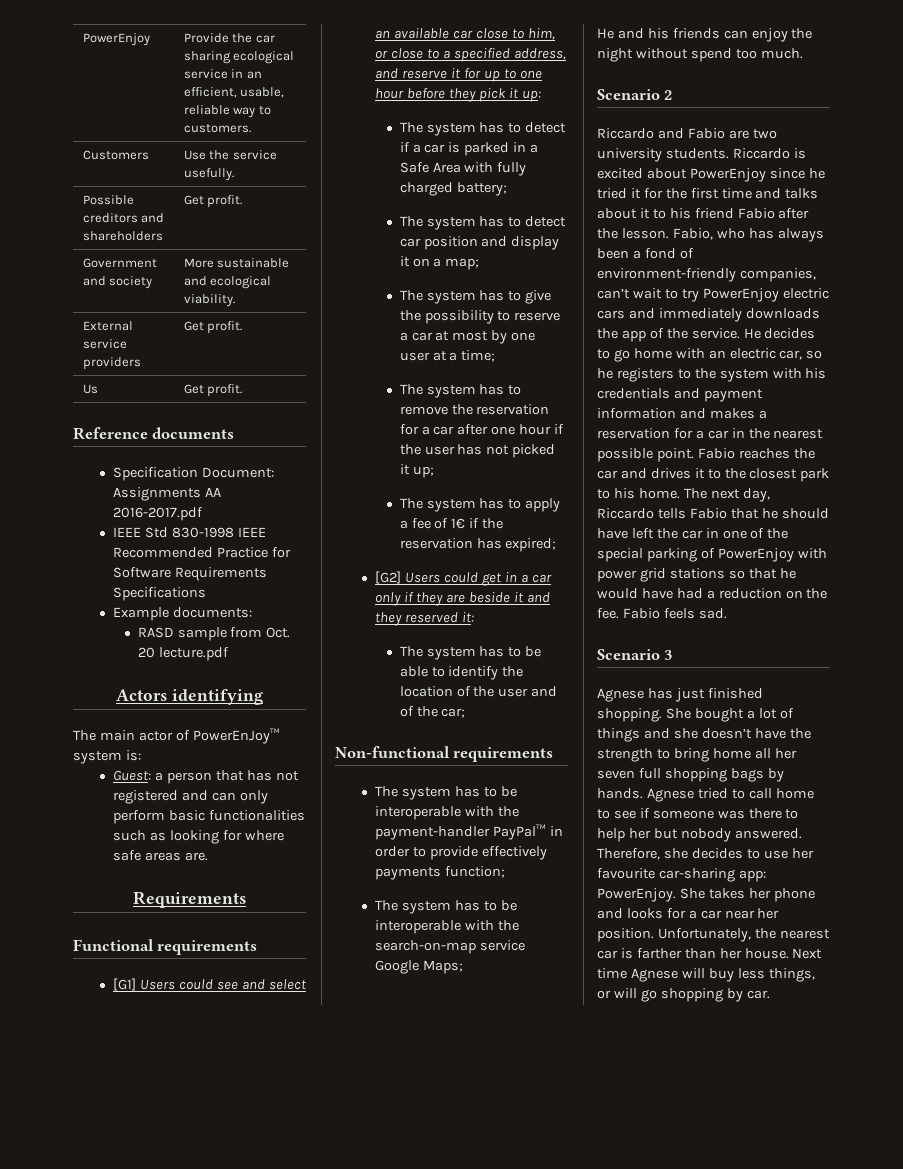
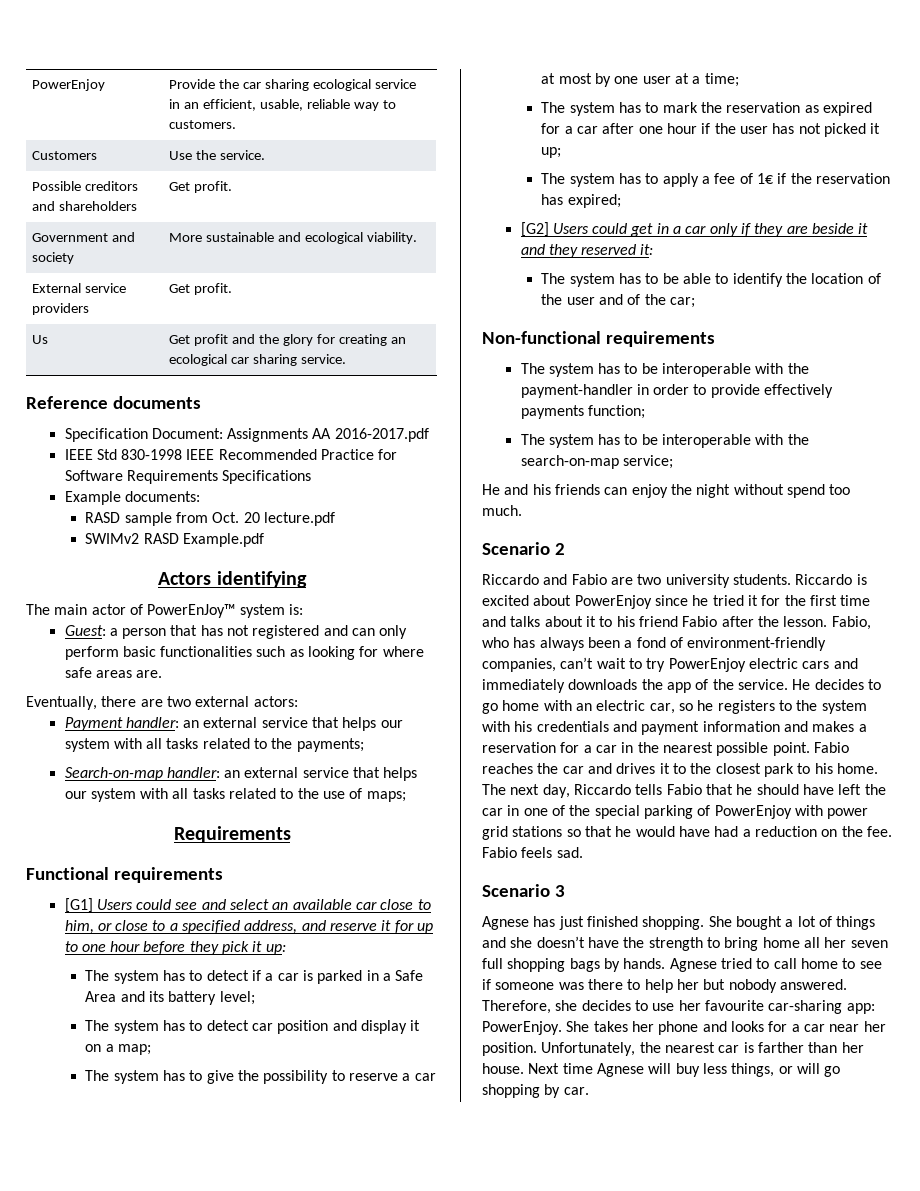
[232,150,277,160] [183,168,234,181] service usefully. -> [220,150,266,160] service.
[207,384,243,397] profit. -> [194,334,406,346] [169,354,347,366] profit and the glory for creating an ecological car sharing service.
(229, 654) none -> [85,533,265,547] // SWIMv2 RASD Example.pdf
(209, 856) none -> [26,696,298,710] [64,717,403,731] [64,738,364,752] [64,767,418,781] [64,788,406,802] // Eventually, there are two external actors: // Payment handler: an external service that helps our system with all tasks related to the payments; // Search-on-map handler: an external service that helps our system with all tasks related to the use of maps;
[464,162,527,176] [399,182,507,196] with fully charged battery; -> [120,991,255,1005] and its battery level;
[399,404,550,415] remove the reservation -> [662,102,872,116] mark the reservation as expired
[493,824,547,840] PayPal™ -> (633, 391) none
[480,940,526,951] [375,960,464,974] service Google Maps; -> [622,455,673,469] service;

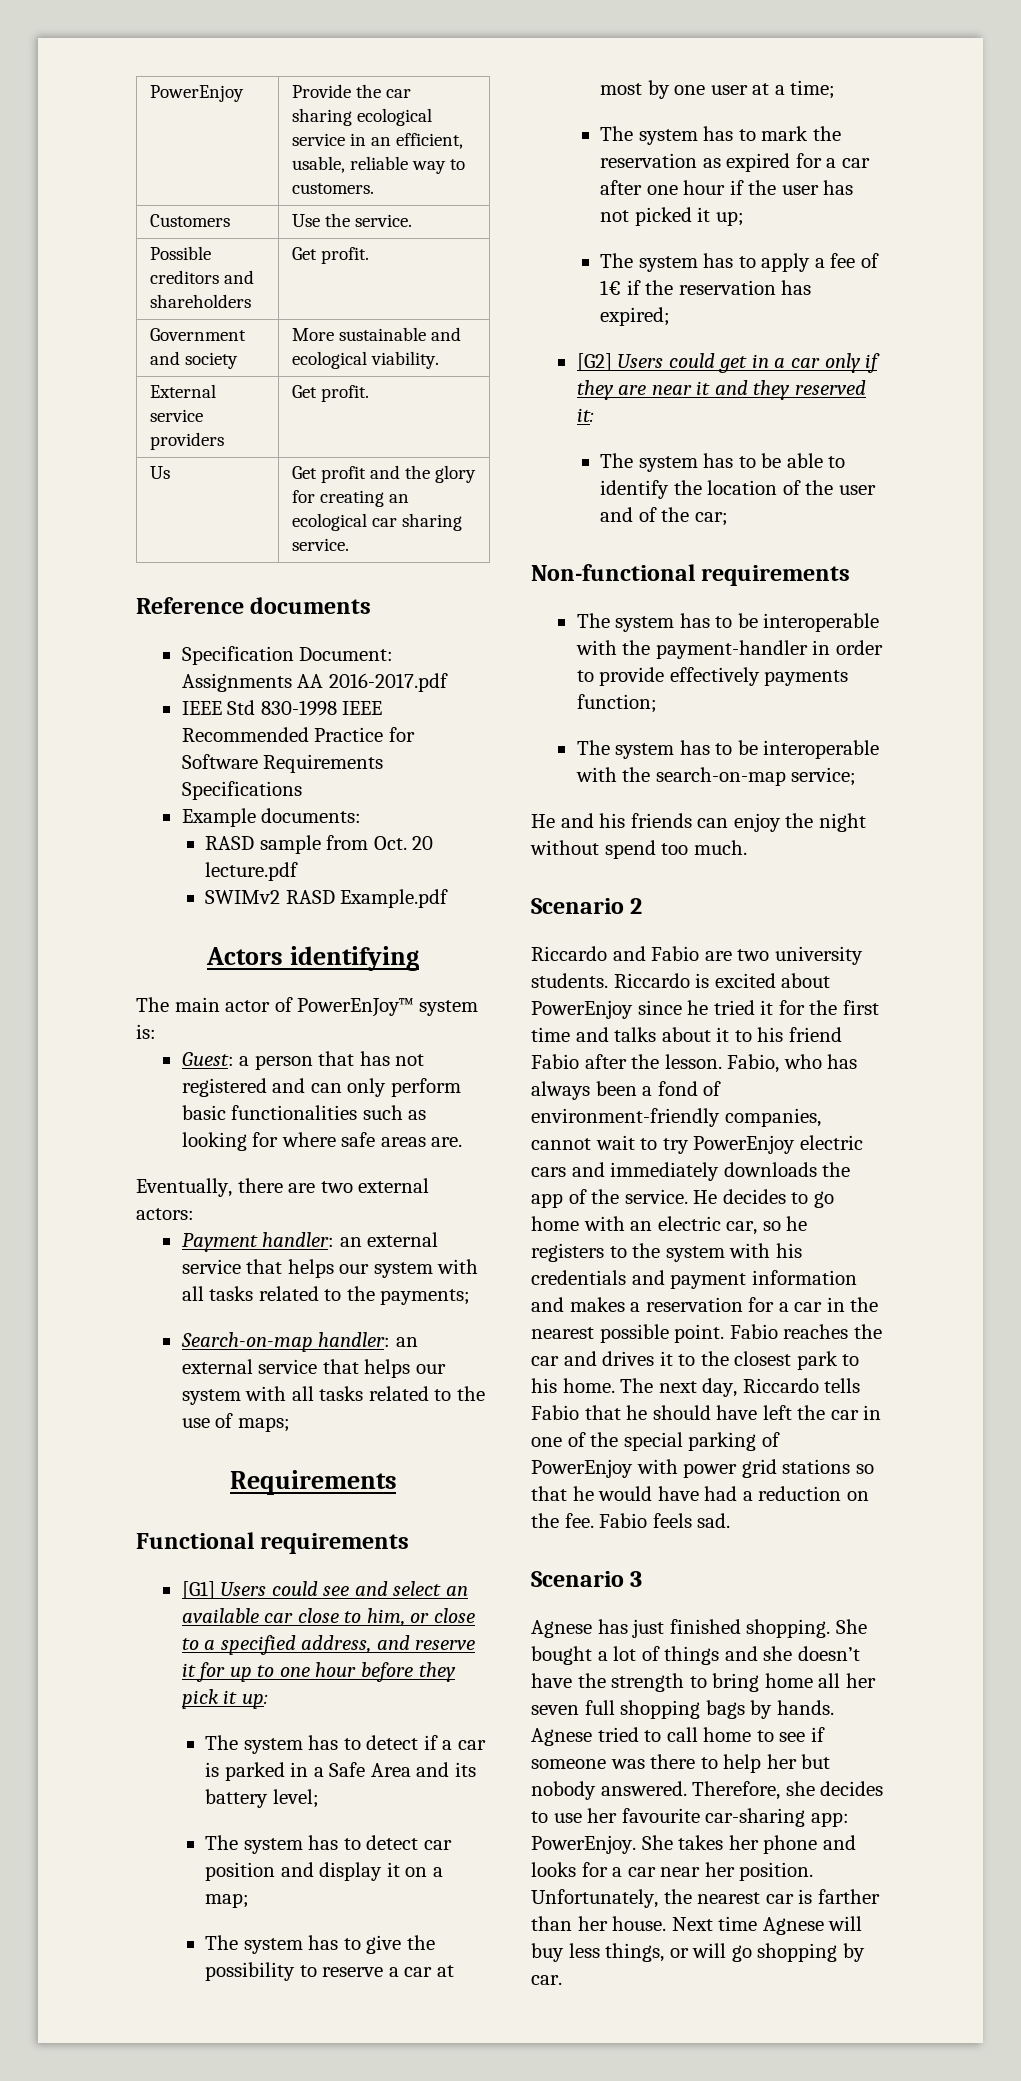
[812,223,855,234] beside -> [651,385,692,395] near
[560,657,594,669] can’t -> [531,1138,591,1150] cannot

